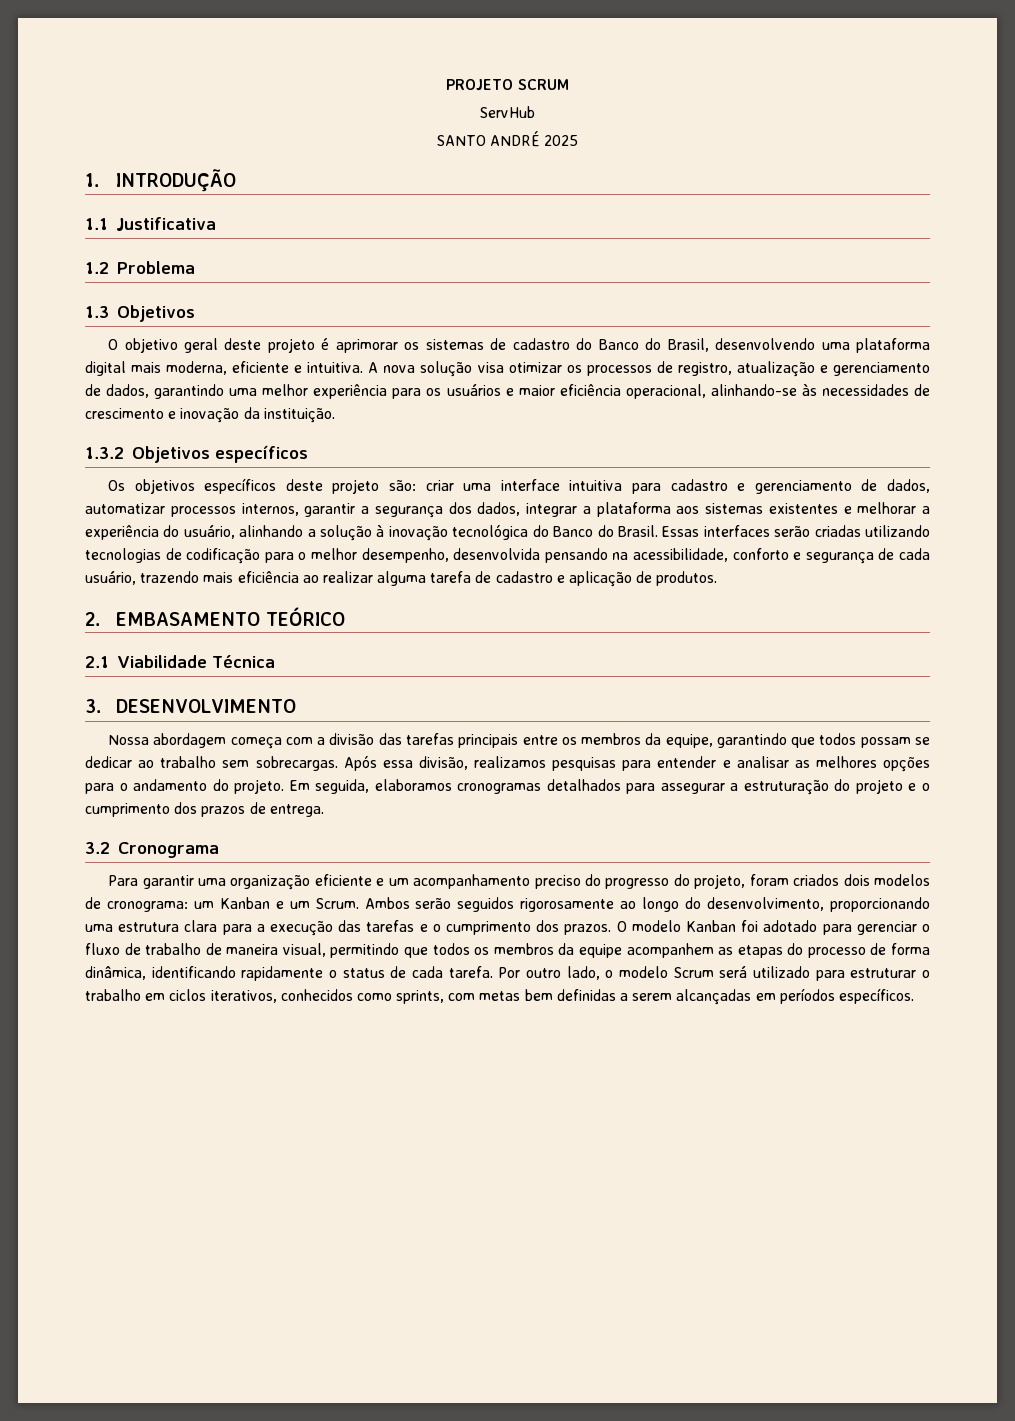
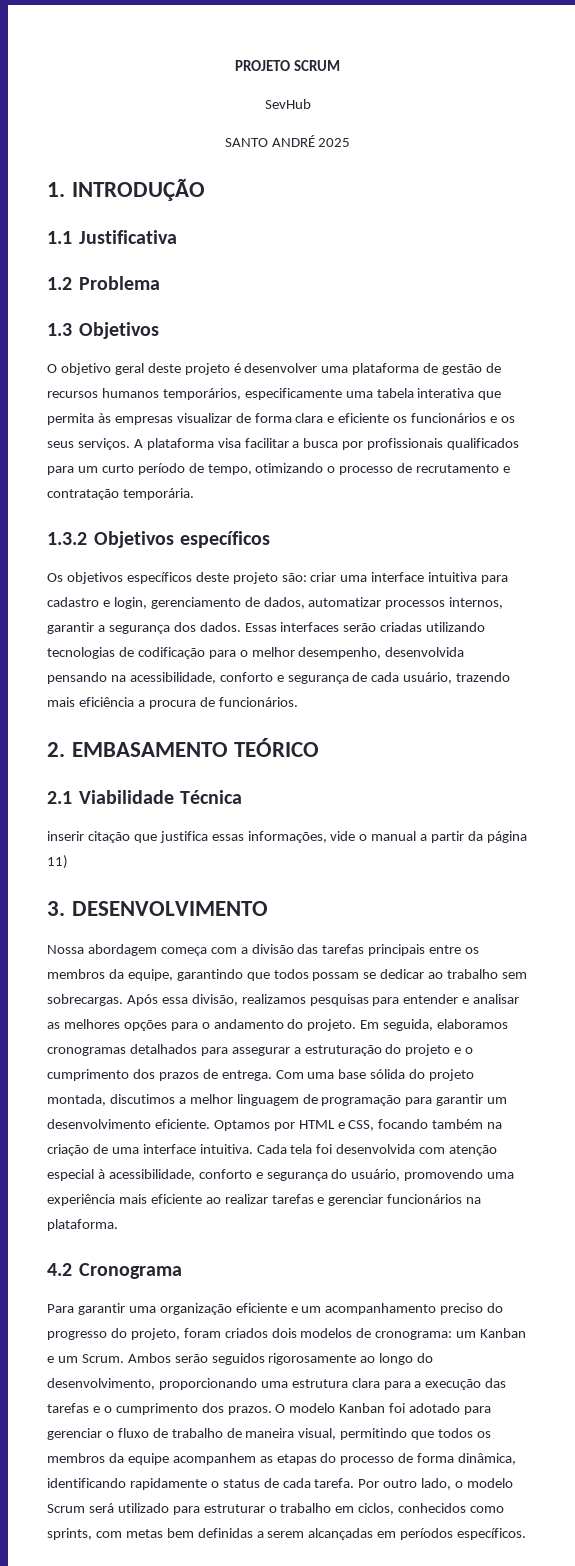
[480,106,535,118] ServHub -> [264,99,311,109] SevHub
[335,338,930,353] [85,361,930,377] [85,383,930,399] [85,407,335,423] aprimorar os sistemas de cadastro do Banco do Brasil, desenvolvendo uma plataforma digital mais moderna, eficiente e intuitiva. A nova solução visa otimizar os processos de registro, atualização e gerenciamento de dados, garantindo uma melhor experiência para os usuários e maior eficiência operacional, alinhando-se às necessidades de crescimento e inovação da instituição. -> [244,363,502,375] [47,388,502,400] [47,413,515,425] [47,438,520,450] [47,463,511,475] [47,488,194,500] desenvolver uma plataforma de gestão de recursos humanos temporários, especificamente uma tabela interativa que permita às empresas visualizar de forma clara e eficiente os funcionários e os seus serviços. A plataforma visa facilitar a busca por profissionais qualificados para um curto período de tempo, otimizando o processo de recrutamento e contratação temporária.
(746, 487) none -> [113,597,147,609] login,
[477,502,930,517] [85,524,658,541] dados, integrar a plataforma aos sistemas existentes e melhorar a experiência do usuário, alinhando a solução à inovação tecnológica do Banco do Brasil. -> [199,622,241,632] dados.
[302,571,718,587] ao realizar alguma tarefa de cadastro e aplicação de produtos. -> [137,697,298,709] a procura de funcionários.
(275, 661) none -> [47,831,527,843] [47,855,68,869] // inserir citação que justifica essas informações, vide o manual a partir da página 11)
[85,842,110,854] // 3.2 -> [275,1069,475,1081] [47,1094,508,1106] [47,1119,503,1131] [47,1144,498,1156] [47,1169,515,1181] [47,1194,482,1206] [47,1219,118,1231] [47,1263,72,1276] Com uma base sólida do projeto montada, discutimos a melhor linguagem de programação para garantir um desenvolvimento eficiente. Optamos por HTML e CSS, focando também na criação de uma interface intuitiva. Cada tela foi desenvolvida com atenção especial à acessibilidade, conforto e segurança do usuário, promovendo uma experiência mais eficiente ao realizar tarefas e gerenciar funcionários na plataforma. // 4.2
[169,989,277,1003] ciclos iterativos, -> [358,1503,395,1515] ciclos,

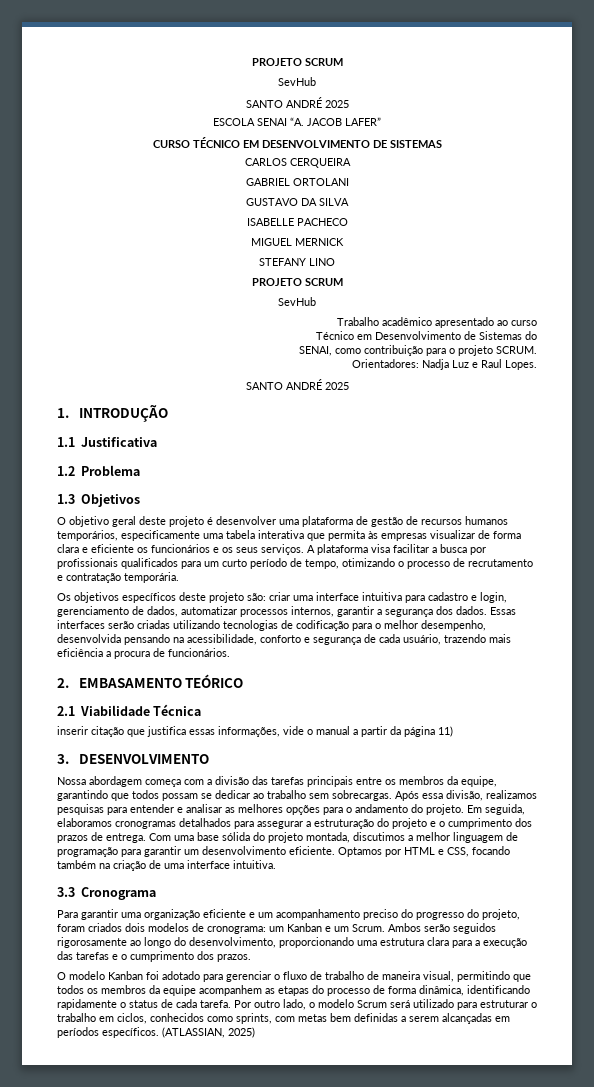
(351, 142) none -> [213,117,381,126] [152,137,442,148] [244,158,351,168] [245,178,349,186] [246,198,349,206] [246,218,348,226] [251,238,344,246] [259,258,335,266] [251,278,343,286] [278,297,316,306] [337,317,537,328] [316,331,537,340] [299,345,537,356] [352,359,537,370] [245,379,349,390] // ESCOLA SENAI “A. JACOB LAFER” // CURSO TÉCNICO EM DESENVOLVIMENTO DE SISTEMAS // CARLOS CERQUEIRA // GABRIEL ORTOLANI // GUSTAVO DA SILVA // ISABELLE PACHECO // MIGUEL MERNICK // STEFANY LINO // PROJETO SCRUM // SevHub // Trabalho acadêmico apresentado ao curso // Técnico em Desenvolvimento de Sistemas do // SENAI, como contribuição para o projeto SCRUM. // Orientadores: Nadja Luz e Raul Lopes. // SANTO ANDRÉ 2025
[47,531,270,548] // 1.3.2 Objetivos específicos -> (179, 577) none
[256,1144,498,1156] [47,1169,515,1181] [47,1194,482,1206] [47,1219,118,1231] [47,1263,72,1276] Cada tela foi desenvolvida com atenção especial à acessibilidade, conforto e segurança do usuário, promovendo uma experiência mais eficiente ao realizar tarefas e gerenciar funcionários na plataforma. // 4.2 -> [57,887,75,897] // 3.3
(272, 1410) none -> (251, 958) //
(527, 1534) none -> [162,1027,255,1038] (ATLASSIAN, 2025)

